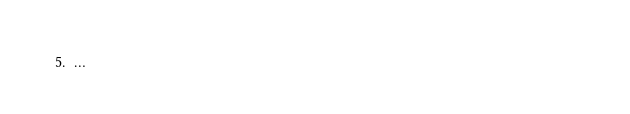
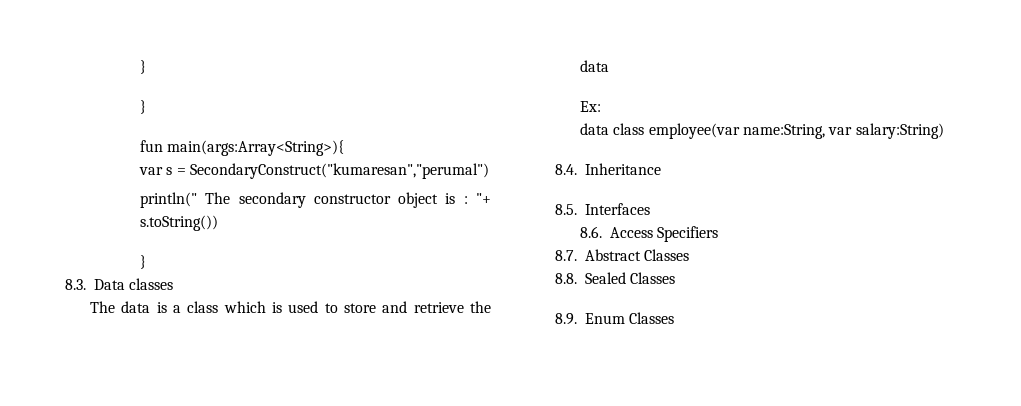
[55,56,86,67] 5. … -> [140,60,147,74] [140,100,147,114] [140,140,345,156] [139,163,490,179] [140,192,492,208] [140,215,219,231] [140,255,147,269] [65,278,174,290] [90,301,492,313] [580,60,610,72] [580,101,602,112] [580,123,944,139] [555,163,662,175] [555,203,651,215] [580,226,719,242] [555,249,690,261] [555,272,676,284] [555,312,675,325] } // } // fun main(args:Array<String>){ // var s = SecondaryConstruct("kumaresan","perumal") // println(" The secondary constructor object is : "+ s.toString()) // } // 8.3. Data classes // The data is a class which is used to store and retrieve the data // Ex: // data class employee(var name:String, var salary:String) // 8.4. Inheritance // 8.5. Interfaces // 8.6. Access Specifiers // 8.7. Abstract Classes // 8.8. Sealed Classes // 8.9. Enum Classes

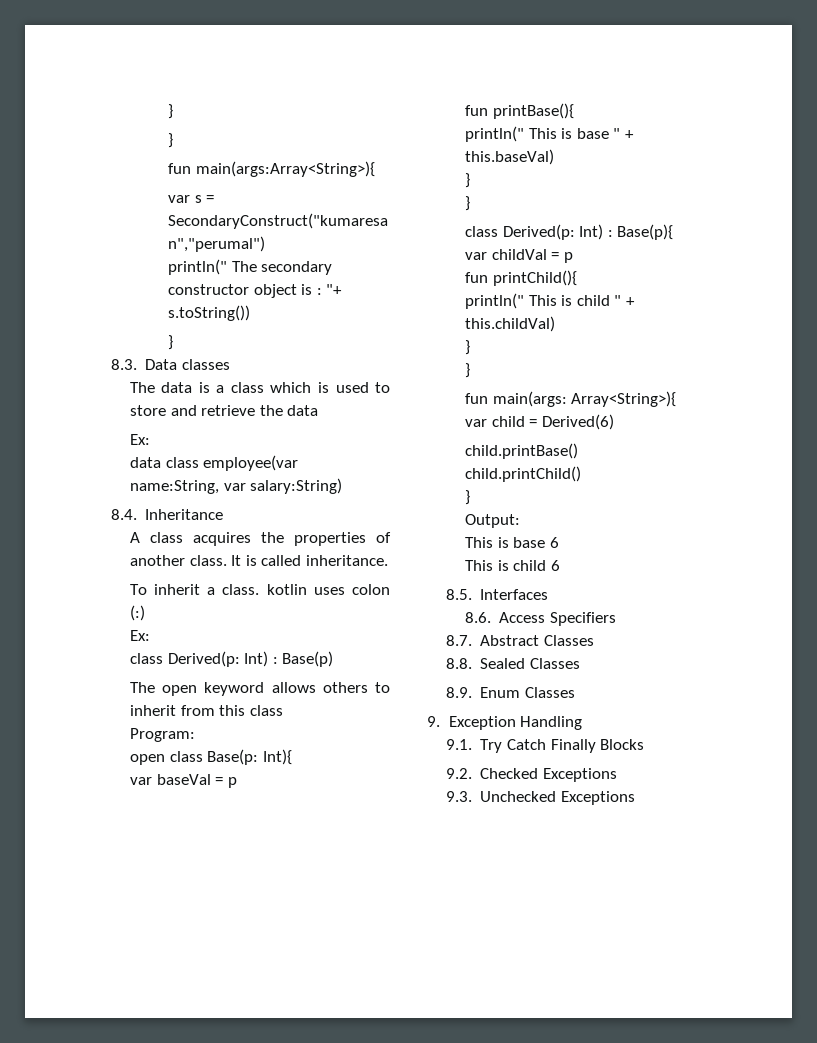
(662, 169) none -> [129,532,391,546] [129,555,388,566] [129,584,390,595] [129,605,145,621] [129,630,150,641] [129,651,334,667] [129,682,390,696] [129,705,283,716] [129,728,195,742] [129,749,292,765] [129,774,237,788] [464,103,574,119] [464,126,634,142] [464,149,554,165] [464,173,470,188] [464,196,470,211] [464,224,674,240] [464,249,573,263] [464,270,577,286] [464,293,635,309] [464,316,555,332] [464,340,470,355] [464,363,470,378] [464,391,677,407] [464,414,614,430] [464,443,578,459] [464,466,581,482] [464,490,470,505] [464,514,520,528] [464,537,559,548] [464,560,560,571] // A class acquires the properties of another class. It is called inheritance. // To inherit a class. kotlin uses colon (:) // Ex: // class Derived(p: Int) : Base(p) // The open keyword allows others to inherit from this class // Program: // open class Base(p: Int){ // var baseVal = p // fun printBase(){ // println(" This is base " + this.baseVal) // } // } // class Derived(p: Int) : Base(p){ // var childVal = p // fun printChild(){ // println(" This is child " + this.childVal) // } // } // fun main(args: Array<String>){ // var child = Derived(6) // child.printBase() // child.printChild() // } // Output: // This is base 6 // This is child 6
(675, 318) none -> [427,716,583,730] [445,739,645,753] [445,768,618,782] [445,791,636,805] // 9. Exception Handling // 9.1. Try Catch Finally Blocks // 9.2. Checked Exceptions // 9.3. Unchecked Exceptions

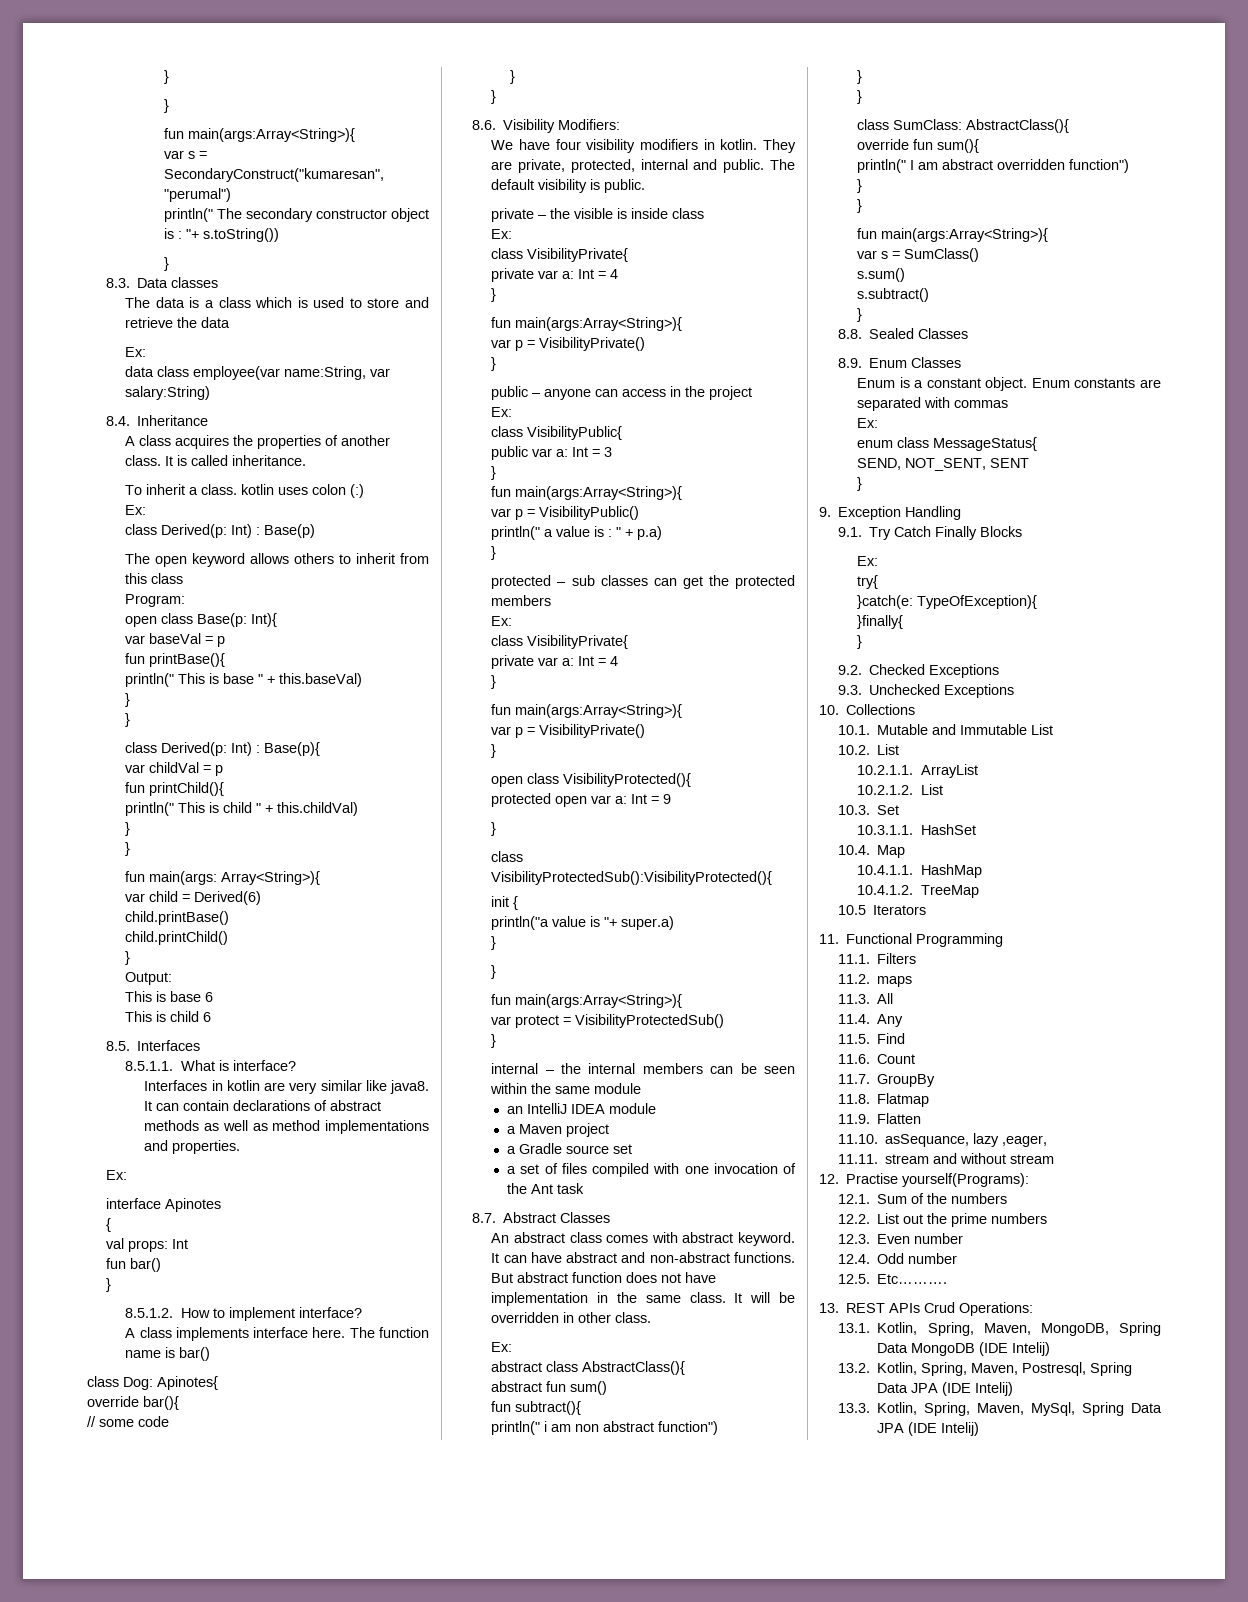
[464,612,617,626] [445,635,595,646] 8.6. Access Specifiers // 8.7. Abstract Classes -> [125,1060,296,1071] [144,1080,429,1094] [144,1100,382,1111] [144,1120,429,1134] [144,1140,241,1154] [106,1170,128,1180] [106,1198,222,1212] [106,1218,112,1232] [106,1238,189,1252] [106,1258,162,1272] [106,1278,112,1292] [125,1307,362,1321] [125,1327,429,1341] [125,1347,211,1361] [87,1376,218,1390] [87,1396,179,1410] [87,1416,169,1427] [510,70,516,84] [491,90,497,104] [472,119,621,133] [491,139,796,153] [491,159,795,173] [491,179,646,193] [491,208,705,222] [491,229,513,239] [491,248,629,262] [491,268,619,282] [491,288,497,302] [491,317,683,331] [491,337,646,351] [491,357,497,371] [491,386,753,400] [491,407,513,417] [491,426,623,440] [491,446,613,460] [491,466,497,480] [491,486,683,500] [491,506,640,520] [491,526,663,540] [491,546,497,560] [491,575,795,589] [491,595,552,606] [491,616,513,626] [491,635,629,649] [491,655,619,669] [491,675,497,689] [491,704,683,718] [491,724,646,738] [491,744,497,758] [491,773,692,787] [491,793,672,807] [491,822,497,836] [491,851,524,862] [491,871,773,885] [491,896,519,910] [491,916,675,930] [491,936,497,950] [491,965,497,979] [491,994,683,1008] [491,1014,725,1028] [491,1034,497,1048] [491,1063,795,1074] [490,1083,642,1094] [507,1103,657,1114] [507,1123,610,1137] [507,1143,633,1154] [507,1163,796,1177] [507,1183,585,1194] [472,1212,611,1223] [491,1232,795,1246] [491,1252,795,1263] [491,1272,717,1283] [491,1292,795,1306] [491,1312,652,1323] [491,1342,513,1352] [491,1361,686,1375] [491,1381,608,1395] [491,1401,582,1415] [491,1421,719,1435] [857,70,863,84] [857,90,863,104] [857,119,1070,133] [857,139,980,153] [857,159,1130,173] [857,179,863,193] [857,199,863,213] [857,228,1049,242] [857,248,980,262] [857,268,906,282] [857,288,930,302] [857,308,863,322] 8.5.1.1. What is interface? // Interfaces in kotlin are very similar like java8. It can contain declarations of abstract methods as well as method implementations and properties. // Ex: // interface Apinotes // { // val props: Int // fun bar() // } // 8.5.1.2. How to implement interface? // A class implements interface here. The function name is bar() // class Dog: Apinotes{ // override bar(){ // // some code // } // } // 8.6. Visibility Modifiers: // We have four visibility modifiers in kotlin. They are private, protected, internal and public. The default visibility is public. // private – the visible is inside class // Ex: // class VisibilityPrivate{ // private var a: Int = 4 // } // fun main(args:Array<String>){ // var p = VisibilityPrivate() // } // public – anyone can access in the project // Ex: // class VisibilityPublic{ // public var a: Int = 3 // } // fun main(args:Array<String>){ // var p = VisibilityPublic() // println(" a value is : " + p.a) // } // protected – sub classes can get the protected members // Ex: // class VisibilityPrivate{ // private var a: Int = 4 // } // fun main(args:Array<String>){ // var p = VisibilityPrivate() // } // open class VisibilityProtected(){ // protected open var a: Int = 9 // } // class VisibilityProtectedSub():VisibilityProtected(){ // init { // println("a value is "+ super.a) // } // } // fun main(args:Array<String>){ // var protect = VisibilityProtectedSub() // } // internal – the internal members can be seen within the same module // an IntelliJ IDEA module // a Maven project // a Gradle source set // a set of files compiled with one invocation of the Ant task // 8.7. Abstract Classes // An abstract class comes with abstract keyword. It can have abstract and non-abstract functions. But abstract function does not have implementation in the same class. It will be overridden in other class. // Ex: // abstract class AbstractClass(){ // abstract fun sum() // fun subtract(){ // println(" i am non abstract function") // } // } // class SumClass: AbstractClass(){ // override fun sum(){ // println(" I am abstract overridden function") // } // } // fun main(args:Array<String>){ // var s = SumClass() // s.sum() // s.subtract() // }
(576, 692) none -> [857,377,1161,391] [857,397,1009,411] [857,418,879,428] [857,437,1038,451] [857,458,1030,471] [857,477,863,491] // Enum is a constant object. Enum constants are separated with commas // Ex: // enum class MessageStatus{ // SEND, NOT_SENT, SENT // }
(645, 744) none -> [857,556,879,566] [857,575,879,589] [857,595,1038,609] [857,615,904,629] [857,635,863,649] // Ex: // try{ // }catch(e: TypeOfException){ // }finally{ // }
(636, 798) none -> [819,704,916,715] [838,724,1054,735] [838,744,900,755] [857,764,978,778] [857,784,943,795] [838,805,900,815] [857,824,976,835] [838,845,906,858] [857,864,982,878] [857,885,979,898] [838,905,927,915] [819,933,1004,947] [838,953,917,964] [838,974,913,987] [838,993,894,1004] [838,1014,904,1027] [838,1033,906,1044] [838,1054,916,1064] [838,1074,936,1087] [838,1093,930,1107] [838,1113,922,1124] [838,1133,1048,1147] [838,1153,1055,1164] [819,1173,1030,1187] [838,1193,1008,1204] [838,1213,1048,1227] [838,1233,964,1244] [838,1253,958,1264] [838,1274,948,1284] [819,1302,1034,1316] [838,1322,1161,1336] [877,1342,1051,1356] [838,1362,1133,1376] [877,1382,1014,1396] [838,1402,1162,1416] [877,1422,980,1436] // 10. Collections // 10.1. Mutable and Immutable List // 10.2. List // 10.2.1.1. ArrayList // 10.2.1.2. List // 10.3. Set // 10.3.1.1. HashSet // 10.4. Map // 10.4.1.1. HashMap // 10.4.1.2. TreeMap // 10.5 Iterators // 11. Functional Programming // 11.1. Filters // 11.2. maps // 11.3. All // 11.4. Any // 11.5. Find // 11.6. Count // 11.7. GroupBy // 11.8. Flatmap // 11.9. Flatten // 11.10. asSequance, lazy ,eager, // 11.11. stream and without stream // 12. Practise yourself(Programs): // 12.1. Sum of the numbers // 12.2. List out the prime numbers // 12.3. Even number // 12.4. Odd number // 12.5. Etc………. // 13. REST APIs Crud Operations: // 13.1. Kotlin, Spring, Maven, MongoDB, Spring Data MongoDB (IDE Intelij) // 13.2. Kotlin, Spring, Maven, Postresql, Spring Data JPA (IDE Intelij) // 13.3. Kotlin, Spring, Maven, MySql, Spring Data JPA (IDE Intelij)

